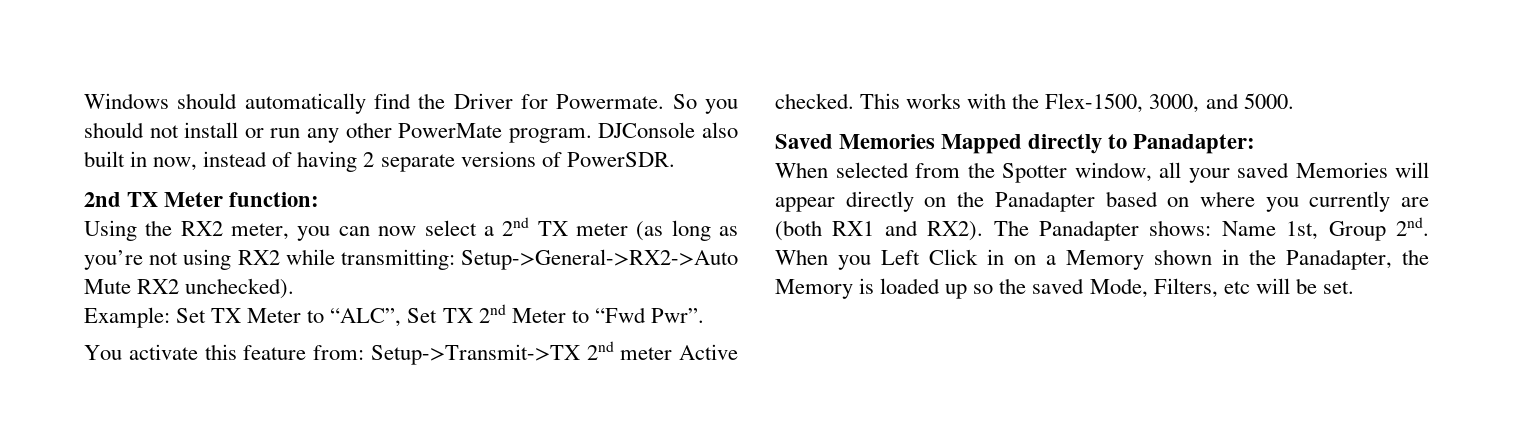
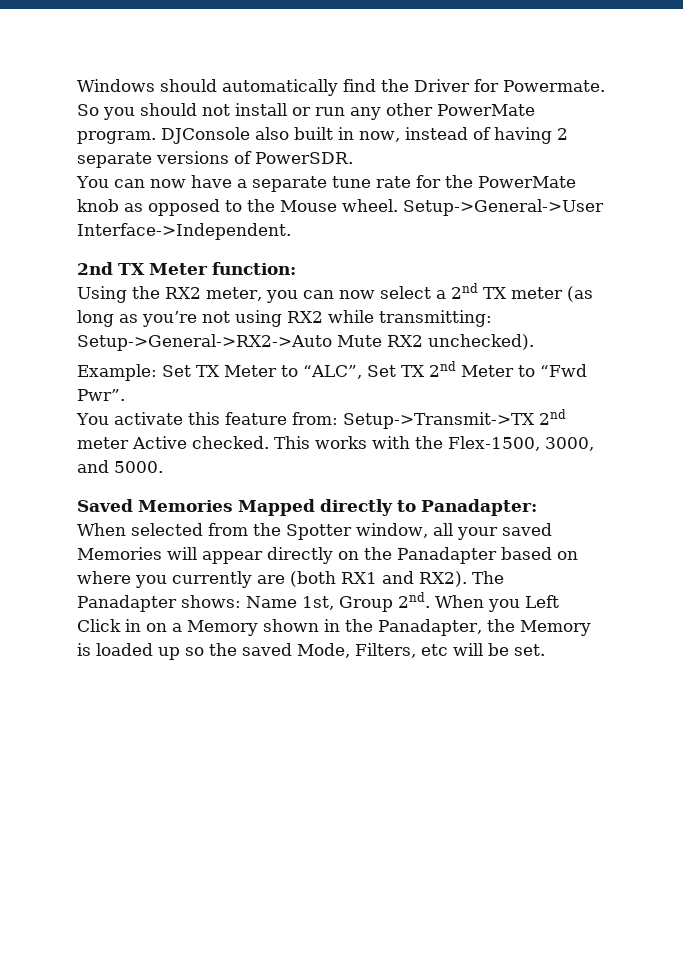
(675, 159) none -> [76,175,576,192] [77,199,604,216] [77,223,291,240] // You can now have a separate tune rate for the PowerMate knob as opposed to the Mouse wheel. Setup->General->User Interface->Independent.

